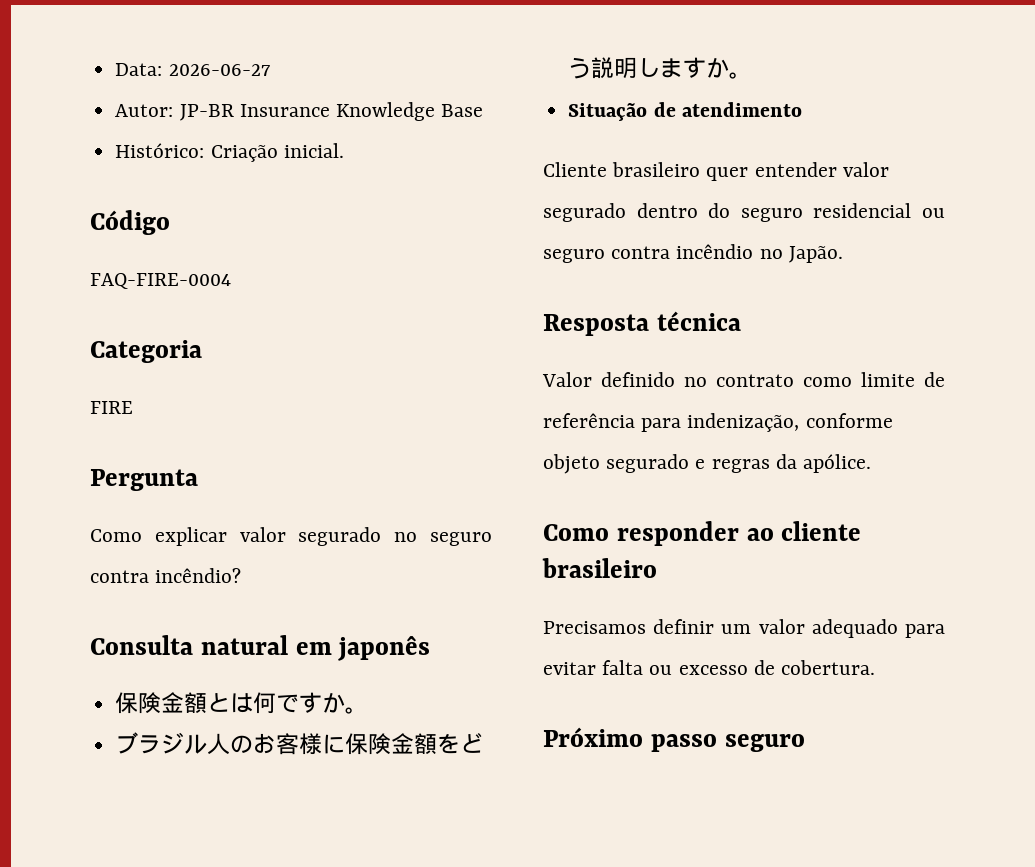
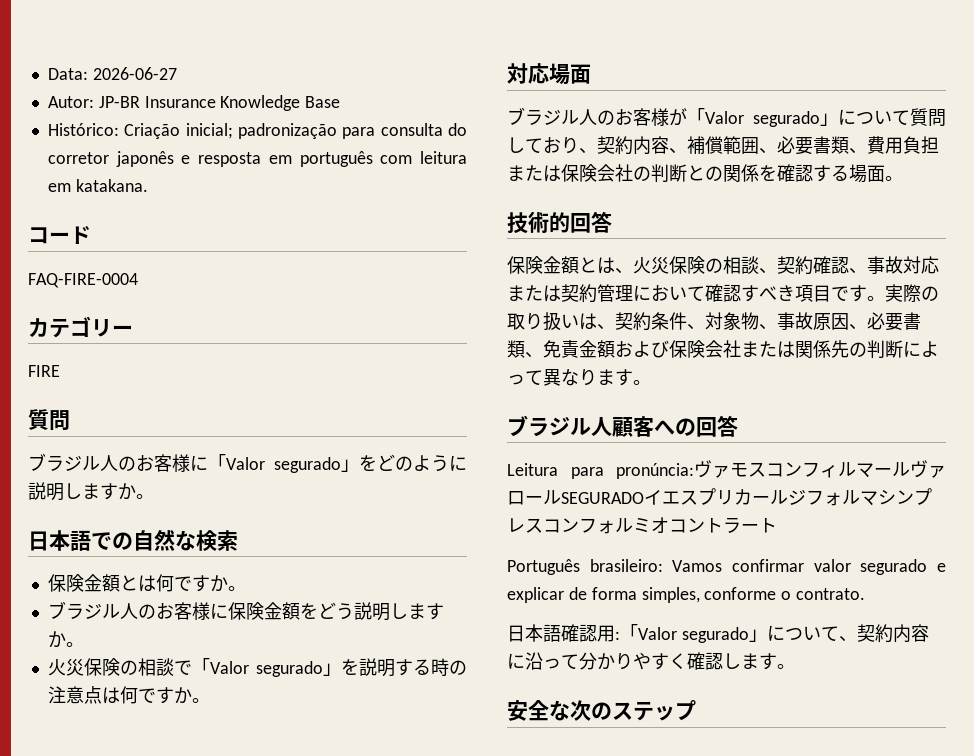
[283,143,344,158] [90,210,170,235] inicial. // Código -> [185,123,468,139] [47,151,467,167] [47,179,148,192] [28,226,91,244] inicial; padronização para consulta do corretor japonês e resposta em português com leitura em katakana. // コード
[90,340,202,363] Categoria -> [28,316,133,338] カテゴリー
[90,469,198,491] [90,527,493,546] [90,568,242,583] [90,635,431,661] Pergunta // Como explicar valor segurado no seguro contra incêndio? // Consulta natural em japonês -> [28,409,70,430] [28,453,467,473] [28,482,154,501] [28,529,238,551] 質問 // ブラジル人のお客様に「Valor segurado」をどのように説明しますか。 // 日本語での自然な検索
[568,102,802,121] [543,162,889,181] [543,203,945,222] [543,244,843,263] [543,311,741,336] [542,372,945,387] [543,413,893,432] [543,454,872,474] [543,521,862,546] [542,558,657,578] [543,619,945,638] [543,660,876,675] [543,727,805,752] Situação de atendimento // Cliente brasileiro quer entender valor segurado dentro do seguro residencial ou seguro contra incêndio no Japão. // Resposta técnica // Valor definido no contrato como limite de referência para indenização, conforme objeto segurado e regras da apólice. // Como responder ao cliente brasileiro // Precisamos definir um valor adequado para evitar falta ou excesso de cobertura. // Próximo passo seguro -> [47,658,467,677] [47,686,210,704] [507,63,591,85] [507,107,946,127] [507,136,939,155] [507,164,903,183] [507,211,612,234] [507,256,939,275] [507,284,939,303] [507,312,921,331] [507,340,939,358] [507,369,651,386] [507,415,738,437] [507,460,946,479] [507,488,932,506] [507,517,777,534] [507,559,947,575] [507,587,866,603] [507,624,929,643] [507,652,795,670] [507,700,696,721] 火災保険の相談で「Valor segurado」を説明する時の注意点は何ですか。 // 対応場面 // ブラジル人のお客様が「Valor segurado」について質問しており、契約内容、補償範囲、必要書類、費用負担または保険会社の判断との関係を確認する場面。 // 技術的回答 // 保険金額とは、火災保険の相談、契約確認、事故対応または契約管理において確認すべき項目です。実際の取り扱いは、契約条件、対象物、事故原因、必要書類、免責金額および保険会社または関係先の判断によって異なります。 // ブラジル人顧客への回答 // Leitura para pronúncia:ヴァモスコンフィルマールヴァロールSEGURADOイエスプリカールジフォルマシンプレスコンフォルミオコントラート // Português brasileiro: Vamos confirmar valor segurado e explicar de forma simples, conforme o contrato. // 日本語確認用:「Valor segurado」について、契約内容に沿って分かりやすく確認します。 // 安全な次のステップ

